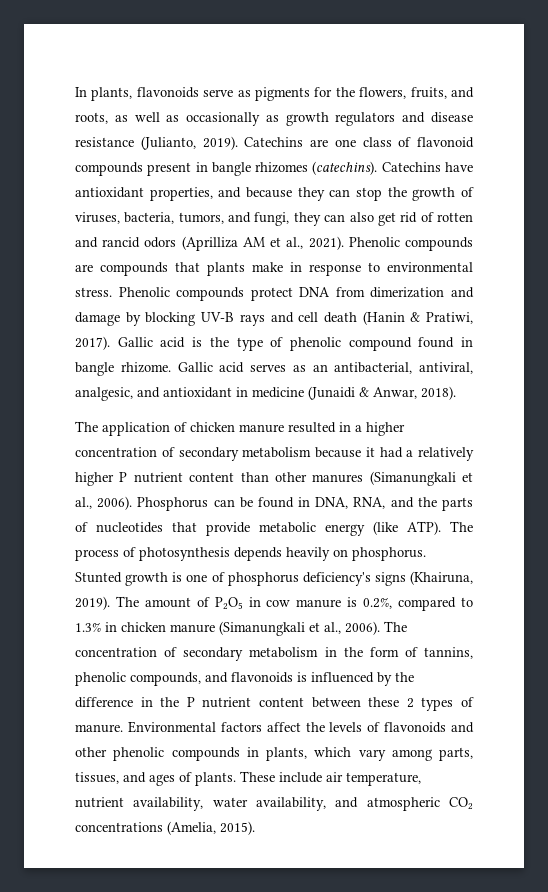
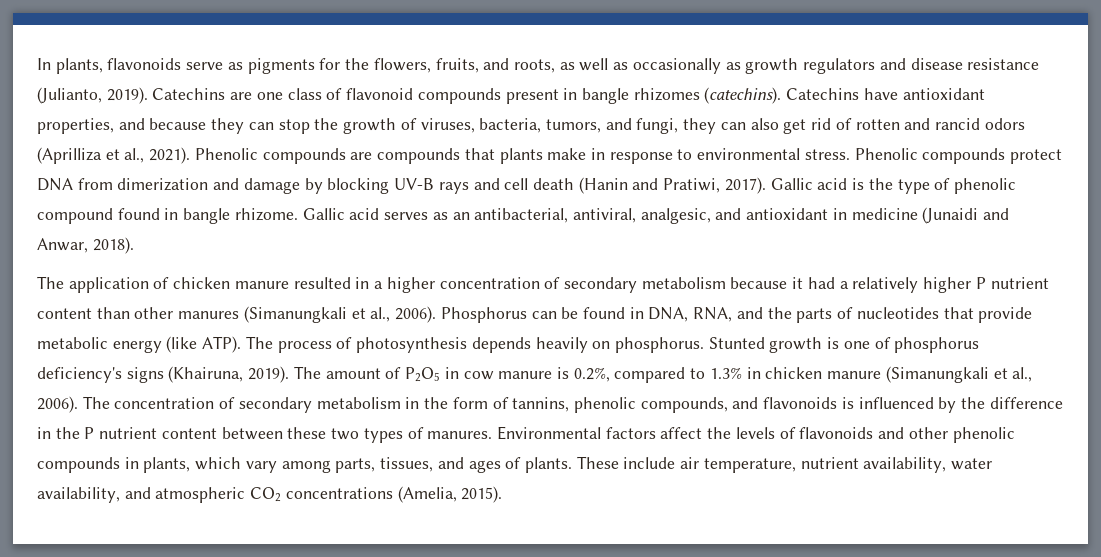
[242,237,265,247] AM -> (102, 155) none
[410,312,421,322] & -> [632,178,659,190] and
[359,387,369,397] & -> [983,208,1010,220] and
[406,698,414,708] 2 -> [331,428,360,440] two
[75,724,123,733] manure. -> [427,431,493,439] manures.

